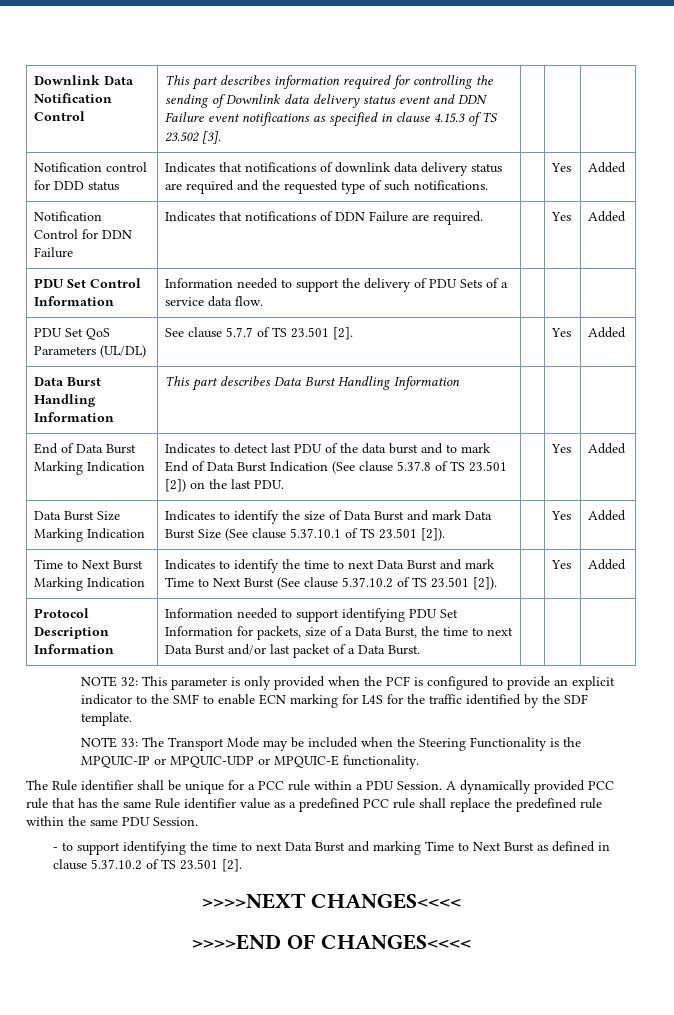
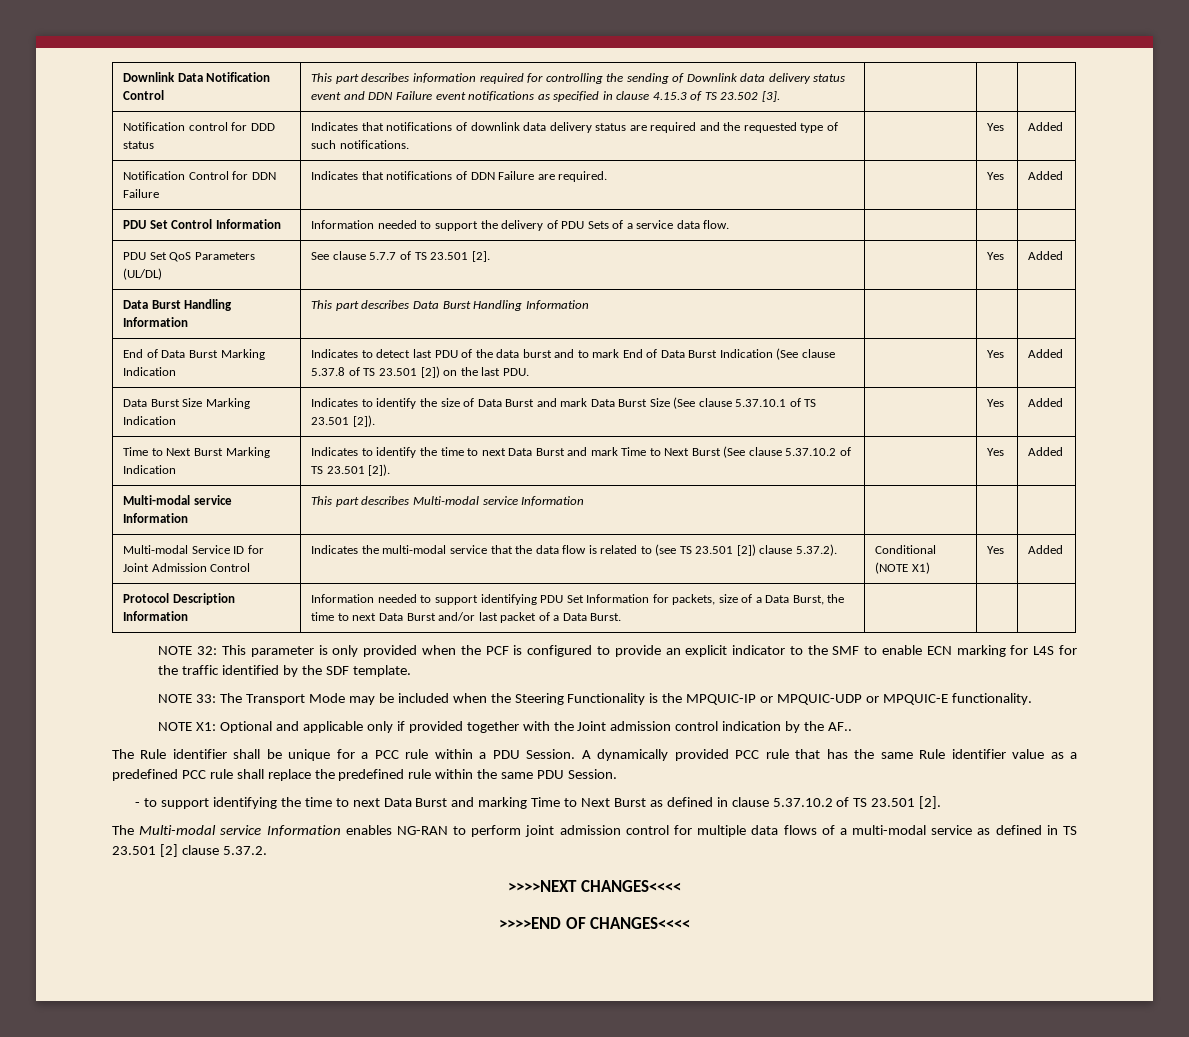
(627, 564) none -> [123,495,232,505] [123,513,189,523] [311,496,585,507] [123,545,264,554] [123,563,251,572] [311,544,837,556] [875,545,937,554] [875,562,930,574] [987,546,1005,554] [1028,545,1064,554] // Multi-modal service Information | This part describes Multi-modal service Information | | | // Multi-modal Service ID for Joint Admission Control | Indicates the multi-modal service that the data flow is related to (see TS 23.501 [2]) clause 5.37.2). | Conditional (NOTE X1) | Yes | Added
(419, 762) none -> [158,721,852,733] // NOTE X1: Optional and applicable only if provided together with the Joint admission control indication by the AF..
(243, 865) none -> [112,825,1077,837] [112,844,267,857] // The Multi-modal service Information enables NG-RAN to perform joint admission control for multiple data flows of a multi-modal service as defined in TS 23.501 [2] clause 5.37.2.

